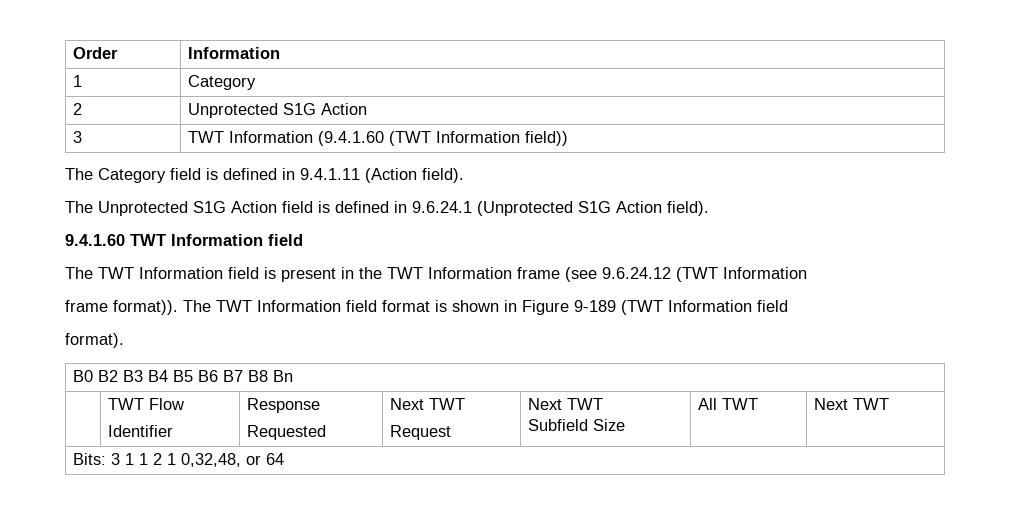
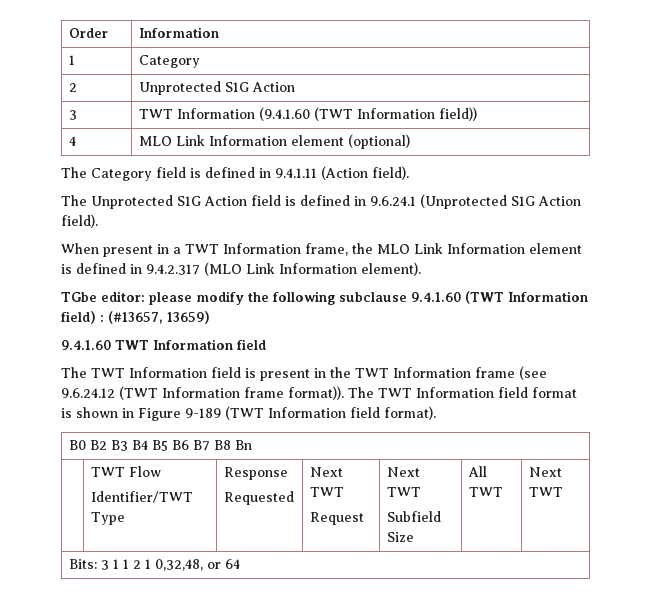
(568, 138) none -> [68,136,76,146] [138,134,410,149] // 4 | MLO Link Information element (optional)
(709, 208) none -> [61,243,582,257] [61,262,421,276] [61,291,588,305] [61,311,210,324] // When present in a TWT Information frame, the MLO Link Information element is defined in 9.4.2.317 (MLO Link Information element). // TGbe editor: please modify the following subclause 9.4.1.60 (TWT Information field) : (#13657, 13659)
(807, 273) // -> (240, 392) none
(788, 306) // -> (380, 412) none
[107,425,173,437] Identifier -> [90,491,193,503] [90,512,125,525] Identifier/TWT Type

